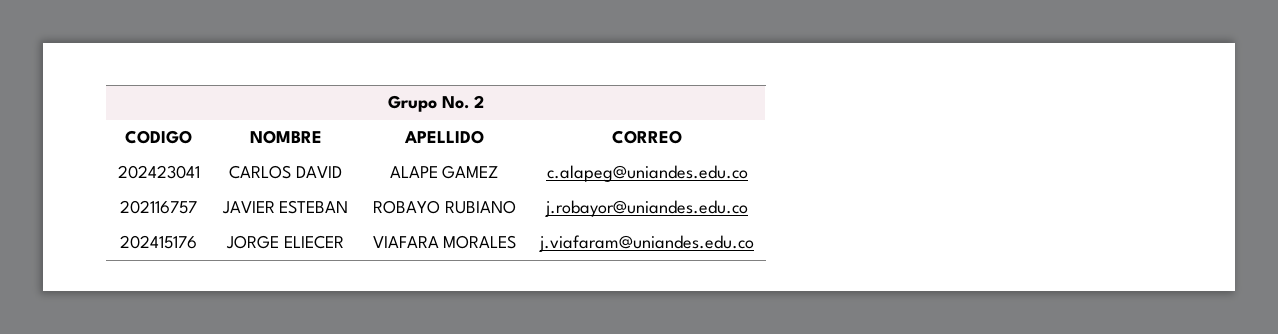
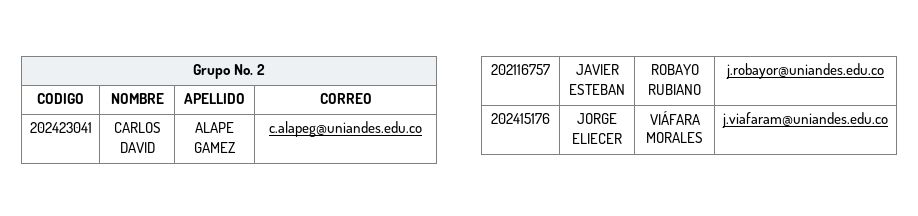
[372,236,439,248] VIAFARA -> [649,111,700,125] VIÁFARA

